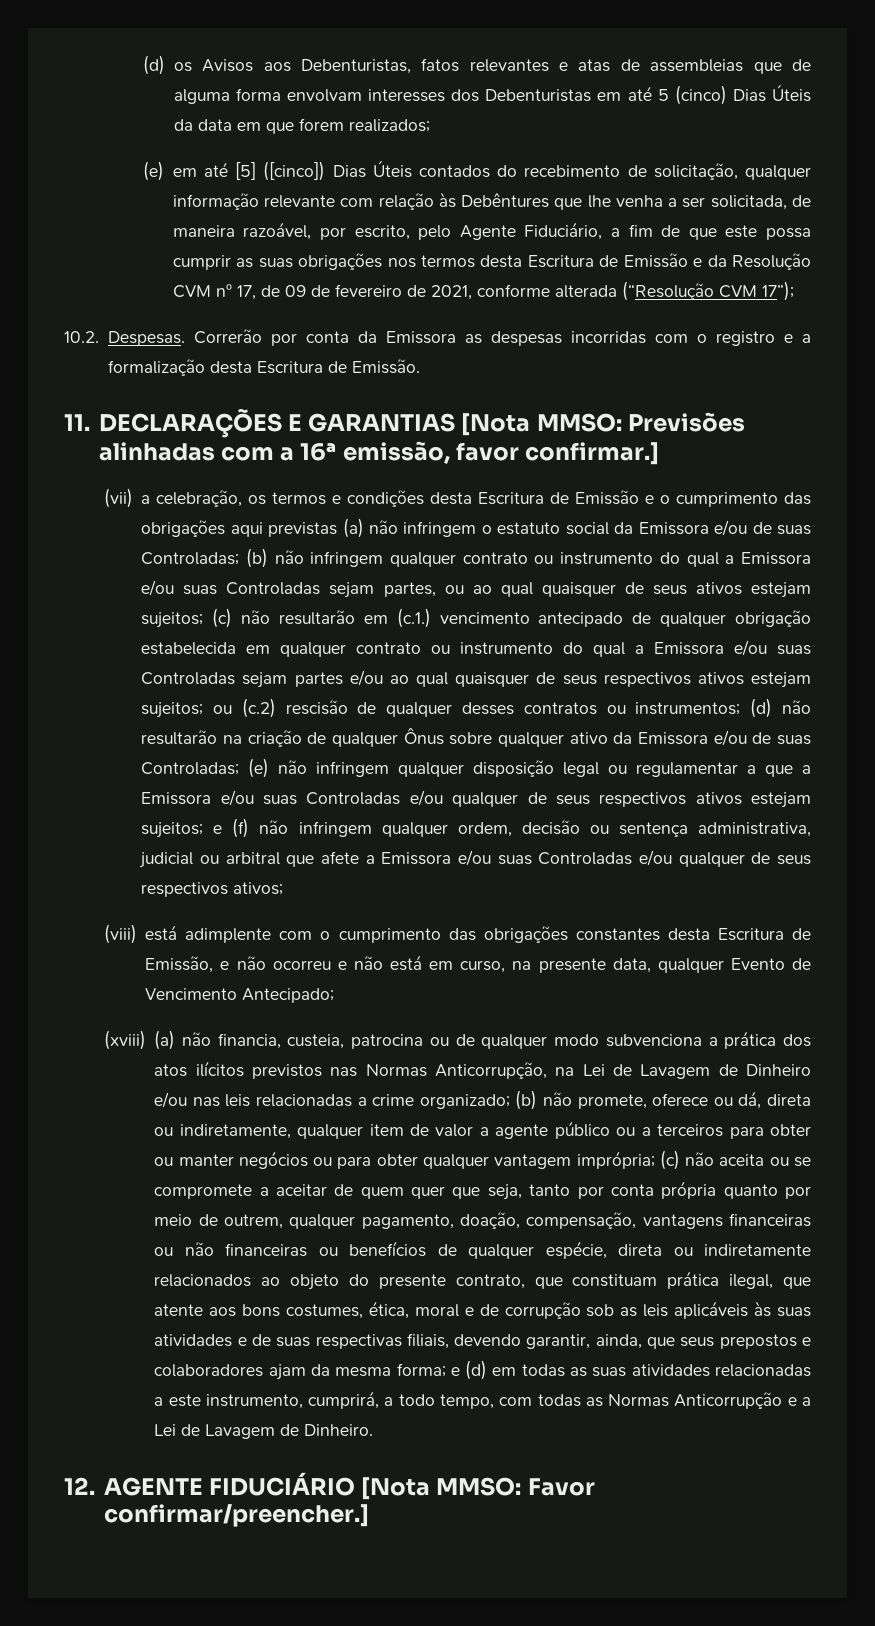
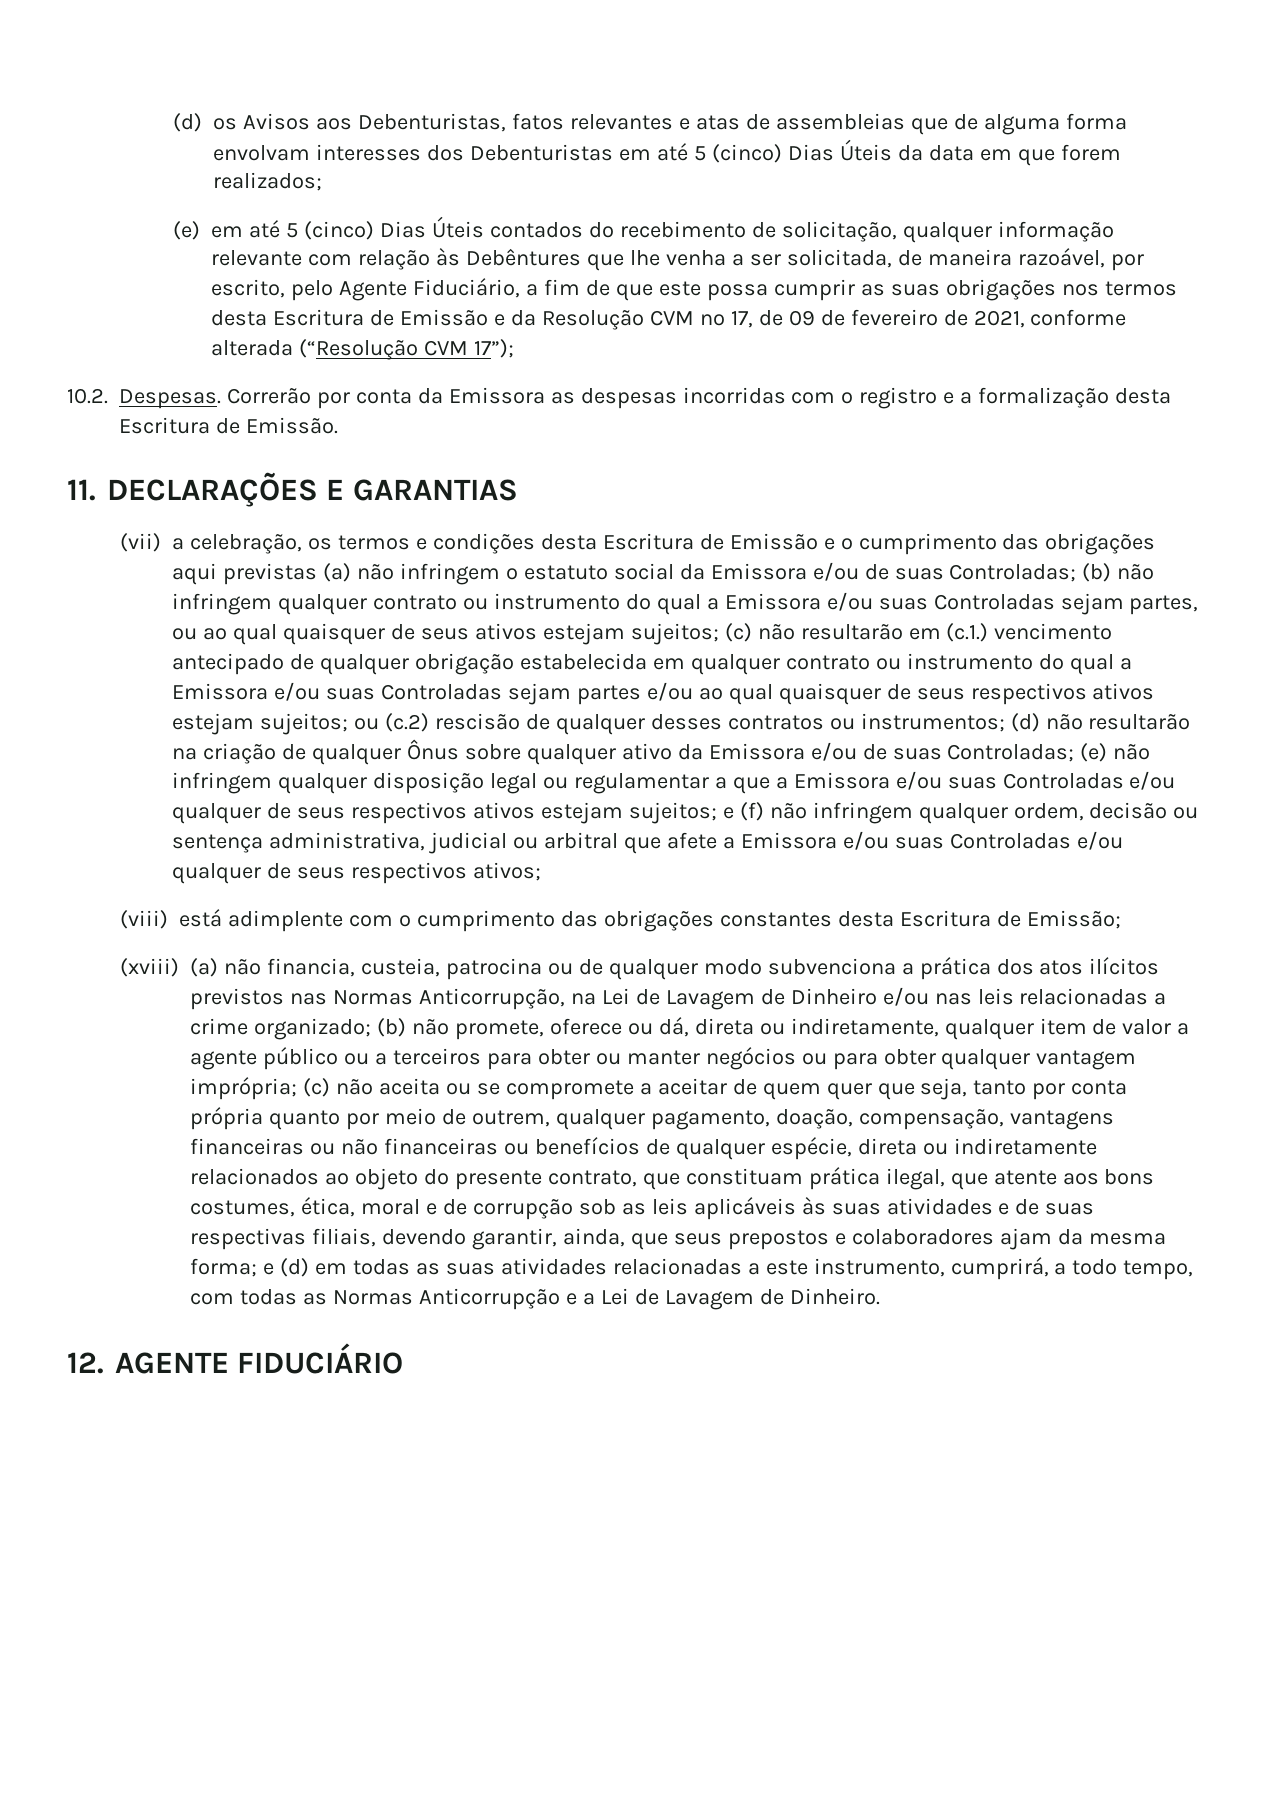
[235,161,326,181] [5] ([cinco]) -> [286,221,375,240] 5 (cinco)
[461,412,745,436] [98,441,660,465] [Nota MMSO: Previsões alinhadas com a 16ª emissão, favor confirmar.] -> (518, 490) none
[145,955,811,973] [145,988,335,1003] Emissão, e não ocorreu e não está em curso, na presente data, qualquer Evento de Vencimento Antecipado; -> [1026,910,1121,929] Emissão;
[361,1477,595,1500] [103,1504,369,1527] [Nota MMSO: Favor confirmar/preencher.] -> (404, 1358) none

